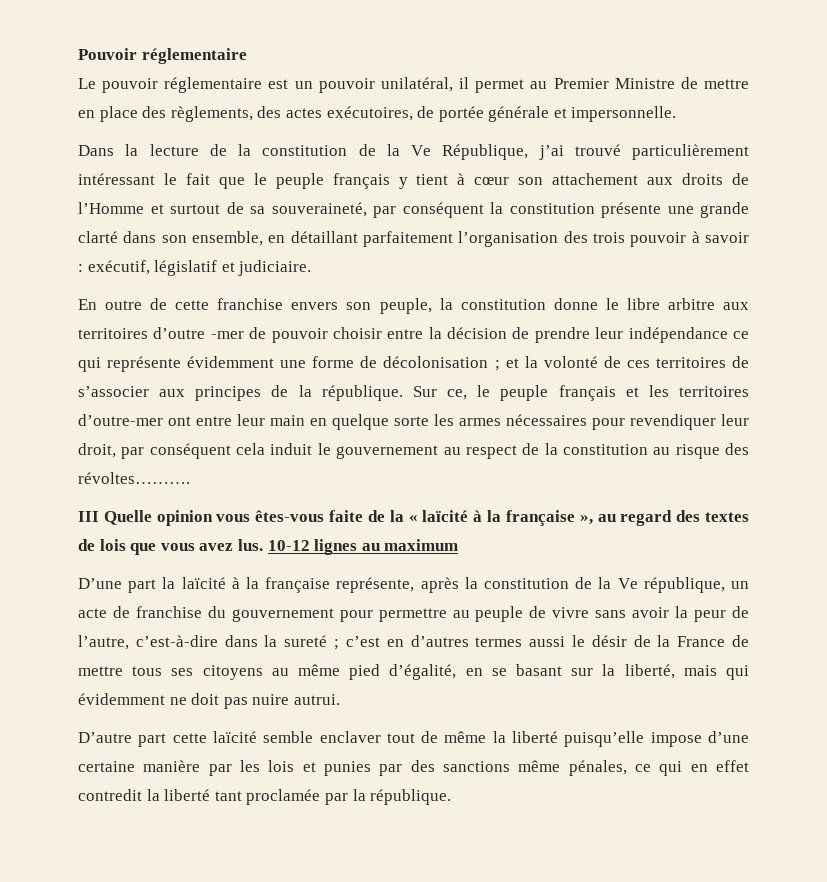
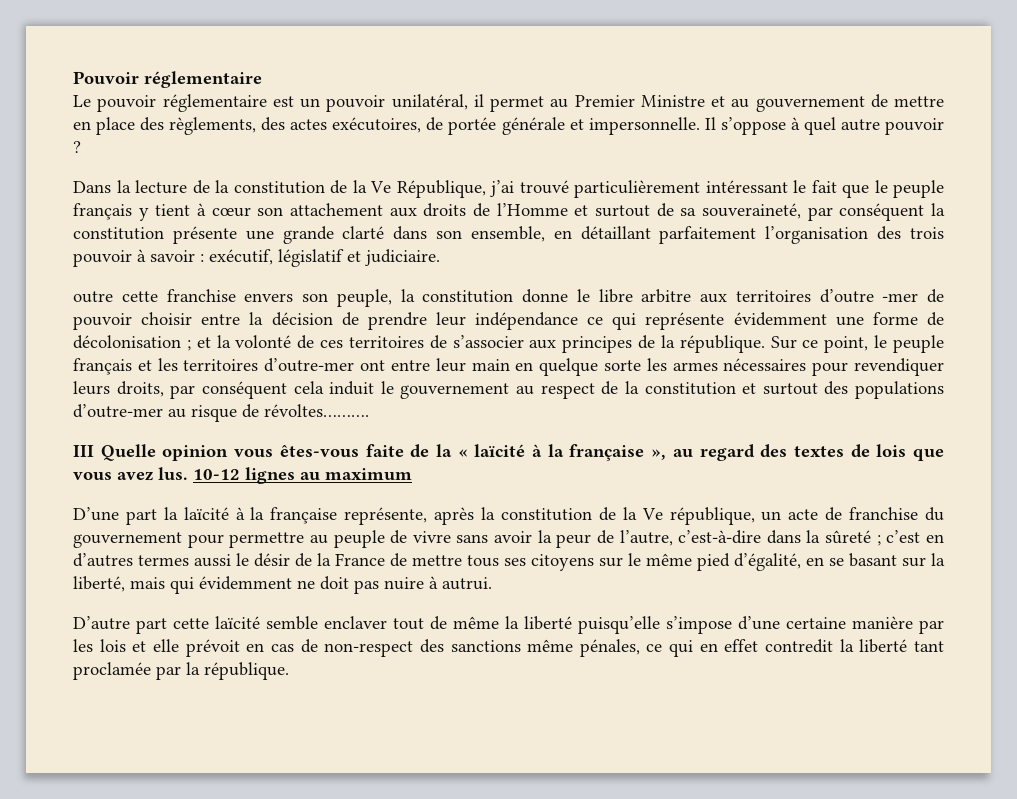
(675, 83) none -> [711,96,865,112] et au gouvernement
(677, 114) none -> [704,117,944,135] [73,141,81,153] Il s’oppose à quel autre pouvoir ?
[78,298,168,310] En outre de -> [73,291,113,303] outre
[447,389,468,400] ce, -> [802,336,869,353] ce point,
[721,414,749,426] [78,443,116,458] leur droit, -> [73,381,164,397] leurs droits,
(648, 449) none -> [742,381,944,399] [73,404,163,418] et surtout des populations d’outre-mer
[725,443,749,455] des -> [242,404,259,418] de
[284,635,328,647] sureté -> [825,530,872,544] sûreté
[271,668,289,676] au -> [599,553,641,567] sur le
(290, 699) none -> [429,576,438,589] à
[650,732,702,747] impose -> [666,616,732,634] s’impose
[324,761,403,776] punies par -> [152,639,414,657] elle prévoit en cas de non-respect

